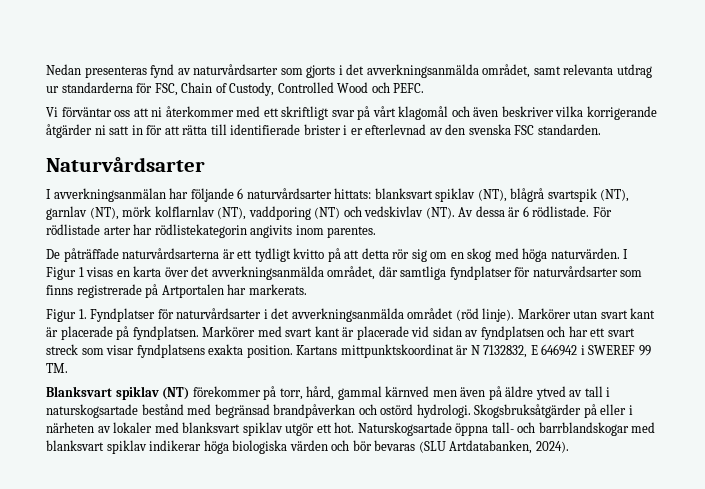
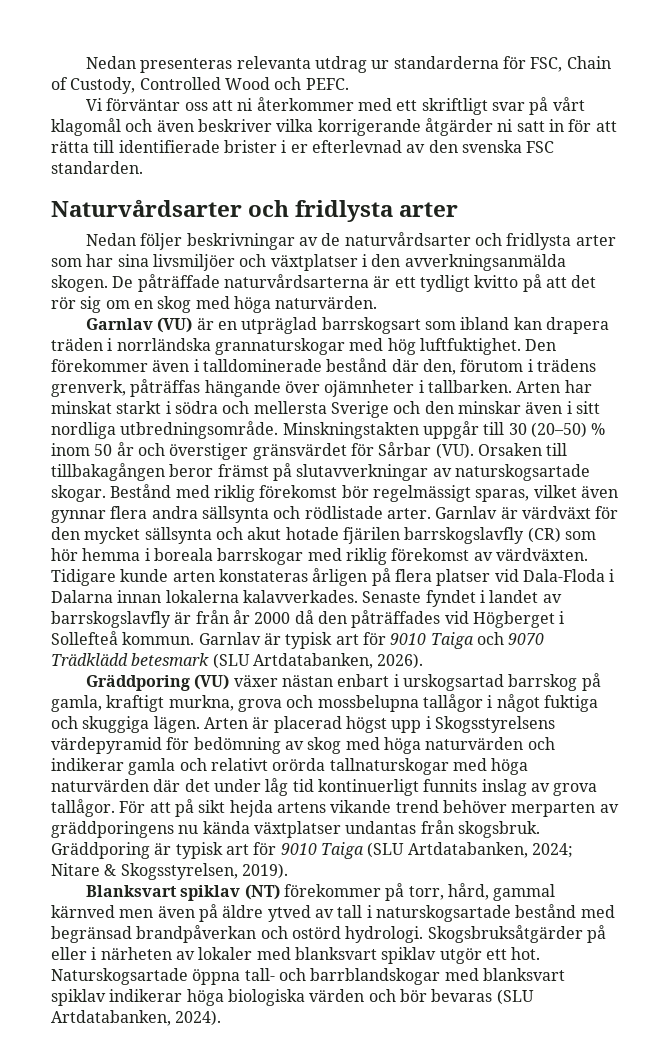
[150,64,561,78] fynd av naturvårdsarter som gjorts i det avverkningsanmälda området, samt -> (233, 65) none
[46,188,630,202] [46,206,612,220] [46,224,377,238] // I avverkningsanmälan har följande 6 naturvårdsarter hittats: blanksvart spiklav (NT), blågrå svartspik (NT), garnlav (NT), mörk kolflarnlav (NT), vaddporing (NT) och vedskivlav (NT). Av dessa är 6 rödlistade. För rödlistade arter har rödlistekategorin angivits inom parentes. // -> [248,200,459,222] [86,232,616,250] [51,254,566,271] [51,275,108,292] och fridlysta arter // Nedan följer beskrivningar av de naturvårdsarter och fridlysta arter som har sina livsmiljöer och växtplatser i den avverkningsanmälda skogen.
[361,248,389,259] detta -> [571,275,597,288] det
[623,249,629,259] [46,266,643,280] [46,284,307,298] [46,308,656,322] [46,326,635,340] [46,344,651,358] [46,363,68,373] I Figur 1 visas en karta över det avverkningsanmälda området, där samtliga fyndplatser för naturvårdsarter som finns registrerade på Artportalen har markerats. // Figur 1. Fyndplatser för naturvårdsarter i det avverkningsanmälda området (röd linje). Markörer utan svart kant är placerade på fyndplatsen. Markörer med svart kant är placerade vid sidan av fyndplatsen och har ett svart streck som visar fyndplatsens exakta position. Kartans mittpunktskoordinat är N 7132832, E 646942 i SWEREF 99 TM. -> [86,317,609,334] [51,338,557,355] [51,358,596,375] [51,379,592,397] [51,401,600,418] [51,421,606,439] [51,442,568,460] [51,463,590,481] [51,484,618,502] [51,506,619,523] [51,527,596,544] [51,548,588,565] [51,568,615,586] [51,590,562,607] [51,610,565,628] [51,631,545,649] [51,653,424,669] [86,673,601,691] [51,694,598,712] [51,716,555,733] [51,737,555,754] [51,758,529,775] [51,778,598,796] [51,799,619,817] [51,820,540,838] [51,842,573,859] [51,863,288,880] // Garnlav (VU) är en utpräglad barrskogsart som ibland kan drapera träden i norrländska grannaturskogar med hög luftfuktighet. Den förekommer även i talldominerade bestånd där den, förutom i trädens grenverk, påträffas hängande över ojämnheter i tallbarken. Arten har minskat starkt i södra och mellersta Sverige och den minskar även i sitt nordliga utbredningsområde. Minskningstakten uppgår till 30 (20–50) % inom 50 år och överstiger gränsvärdet för Sårbar (VU). Orsaken till tillbakagången beror främst på slutavverkningar av naturskogsartade skogar. Bestånd med riklig förekomst bör regelmässigt sparas, vilket även gynnar flera andra sällsynta och rödlistade arter. Garnlav är värdväxt för den mycket sällsynta och akut hotade fjärilen barrskogslavfly (CR) som hör hemma i boreala barrskogar med riklig förekomst av värdväxten. Tidigare kunde arten konstateras årligen på flera platser vid Dala-Floda i Dalarna innan lokalerna kalavverkades. Senaste fyndet i landet av barrskogslavfly är från år 2000 då den påträffades vid Högberget i Sollefteå kommun. Garnlav är typisk art för 9010 Taiga och 9070 Trädklädd betesmark (SLU Artdatabanken, 2026). // Gräddporing (VU) växer nästan enbart i urskogsartad barrskog på gamla, kraftigt murkna, grova och mossbelupna tallågor i något fuktiga och skuggiga lägen. Arten är placerad högst upp i Skogsstyrelsens värdepyramid för bedömning av skog med höga naturvärden och indikerar gamla och relativt orörda tallnaturskogar med höga naturvärden där det under låg tid kontinuerligt funnits inslag av grova tallågor. För att på sikt hejda artens vikande trend behöver merparten av gräddporingens nu kända växtplatser undantas från skogsbruk. Gräddporing är typisk art för 9010 Taiga (SLU Artdatabanken, 2024; Nitare & Skogsstyrelsen, 2019).

